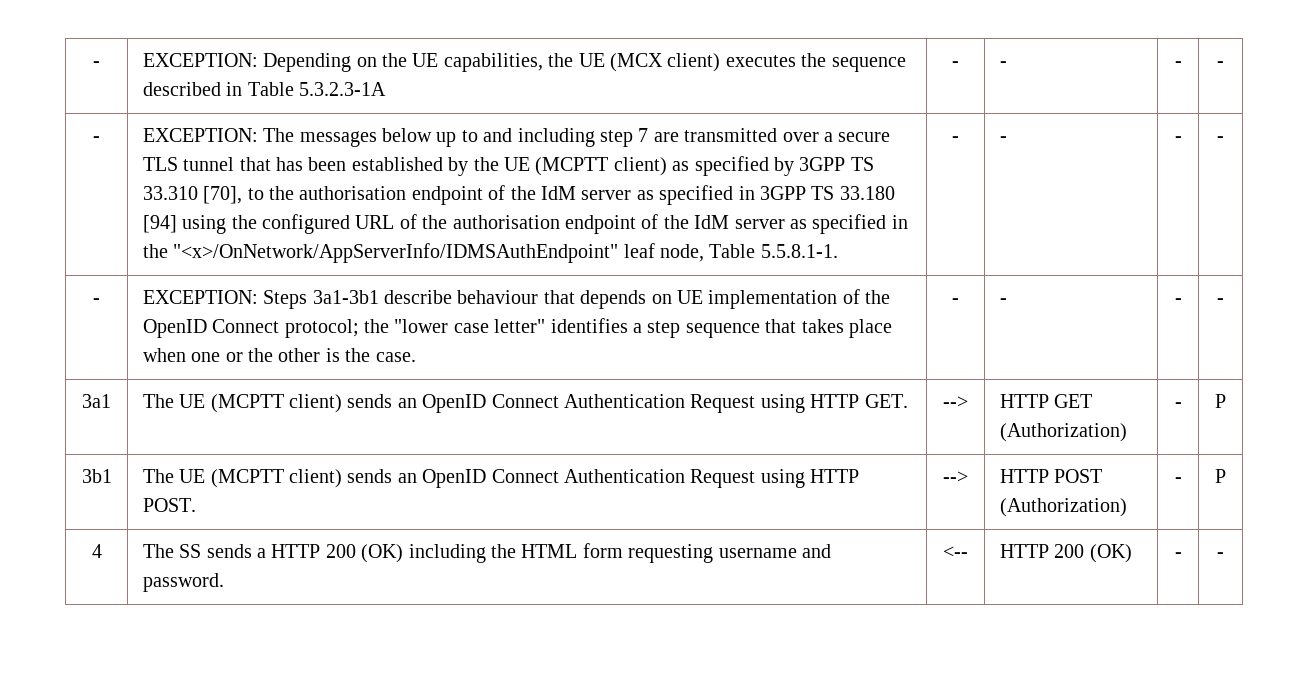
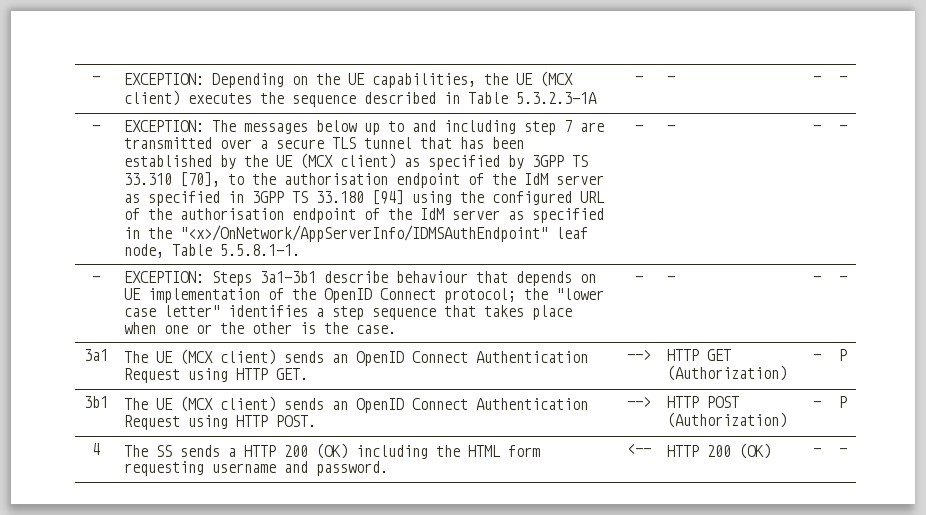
[535,157,609,176] (MCPTT -> [300,153,334,169] (MCX
[210,394,284,413] (MCPTT -> [180,349,214,365] (MCX
[210,469,284,488] (MCPTT -> [180,396,214,412] (MCX

